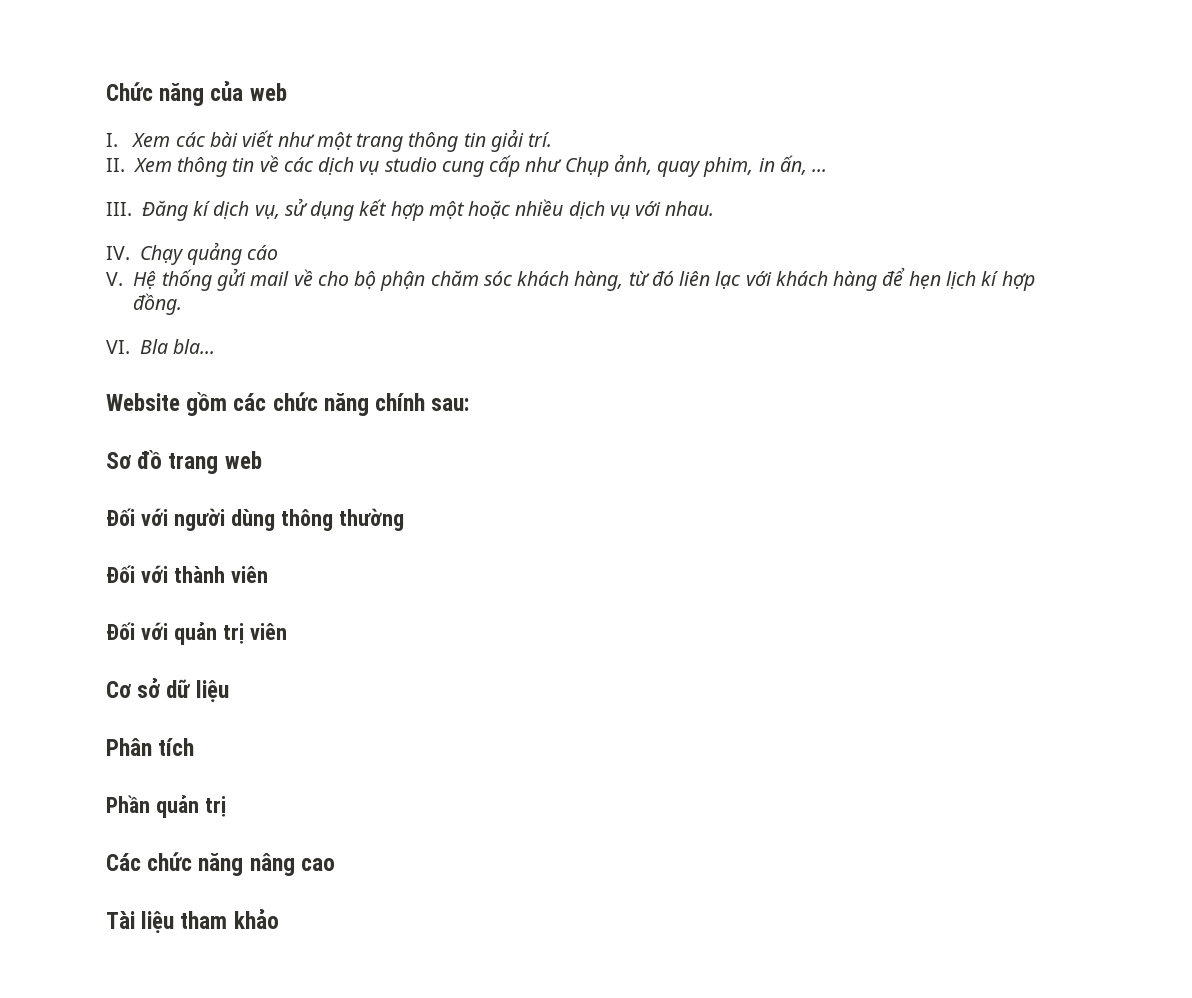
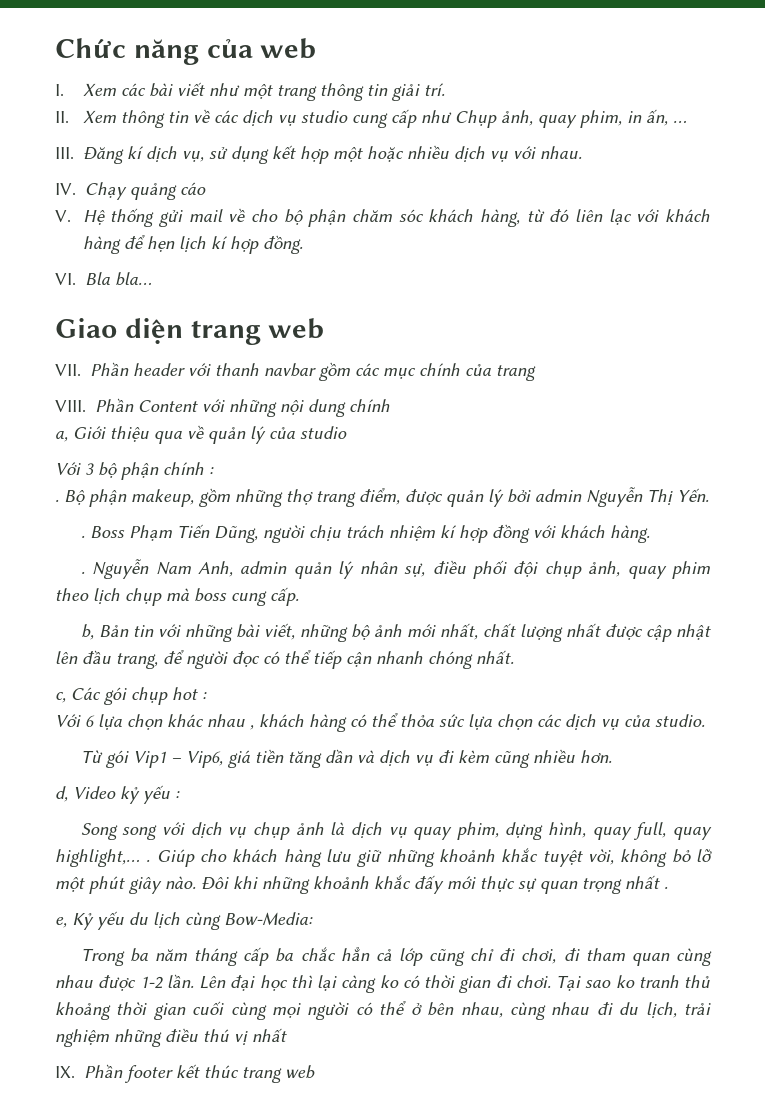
[106,392,470,416] [106,450,262,474] [106,508,404,531] [106,565,268,583] [106,622,287,645] [106,678,229,702] [106,738,195,756] [106,795,226,818] [106,852,335,876] [106,909,279,933] Website gồm các chức năng chính sau: // Sơ đồ trang web // Đối với người dùng thông thường // Đối với thành viên // Đối với quản trị viên // Cơ sở dữ liệu // Phân tích // Phần quản trị // Các chức năng nâng cao // Tài liệu tham khảo -> [55,318,325,345] [55,362,537,381] [55,398,391,417] [55,425,347,444] [55,462,214,480] [55,487,709,507] [80,524,650,543] [80,559,711,579] [55,587,299,606] [80,623,711,642] [55,650,514,669] [55,687,207,705] [55,713,705,732] [80,749,612,768] [55,785,180,804] [80,822,712,840] [55,848,712,867] [55,875,668,894] [55,911,313,930] [80,947,713,966] [55,974,710,993] [55,1001,711,1020] [55,1028,287,1047] [55,1064,316,1083] Giao diện trang web // VII. Phần header với thanh navbar gồm các mục chính của trang // VIII. Phần Content với những nội dung chính // a, Giới thiệu qua về quản lý của studio // Với 3 bộ phận chính : // . Bộ phận makeup, gồm những thợ trang điểm, được quản lý bởi admin Nguyễn Thị Yến. // . Boss Phạm Tiến Dũng, người chịu trách nhiệm kí hợp đồng với khách hàng. // . Nguyễn Nam Anh, admin quản lý nhân sự, điều phối đội chụp ảnh, quay phim theo lịch chụp mà boss cung cấp. // b, Bản tin với những bài viết, những bộ ảnh mới nhất, chất lượng nhất được cập nhật lên đầu trang, để người đọc có thể tiếp cận nhanh chóng nhất. // c, Các gói chụp hot : // Với 6 lựa chọn khác nhau , khách hàng có thể thỏa sức lựa chọn các dịch vụ của studio. // Từ gói Vip1 – Vip6, giá tiền tăng dần và dịch vụ đi kèm cũng nhiều hơn. // d, Video kỷ yếu : // Song song với dịch vụ chụp ảnh là dịch vụ quay phim, dựng hình, quay full, quay highlight,… . Giúp cho khách hàng lưu giữ những khoảnh khắc tuyệt vời, không bỏ lỡ một phút giây nào. Đôi khi những khoảnh khắc đấy mới thực sự quan trọng nhất . // e, Kỷ yếu du lịch cùng Bow-Media: // Trong ba năm tháng cấp ba chắc hẳn cả lớp cũng chỉ đi chơi, đi tham quan cùng nhau được 1-2 lần. Lên đại học thì lại càng ko có thời gian đi chơi. Tại sao ko tranh thủ khoảng thời gian cuối cùng mọi người có thể ở bên nhau, cùng nhau đi du lịch, trải nghiệm những điều thú vị nhất // IX. Phần footer kết thúc trang web

